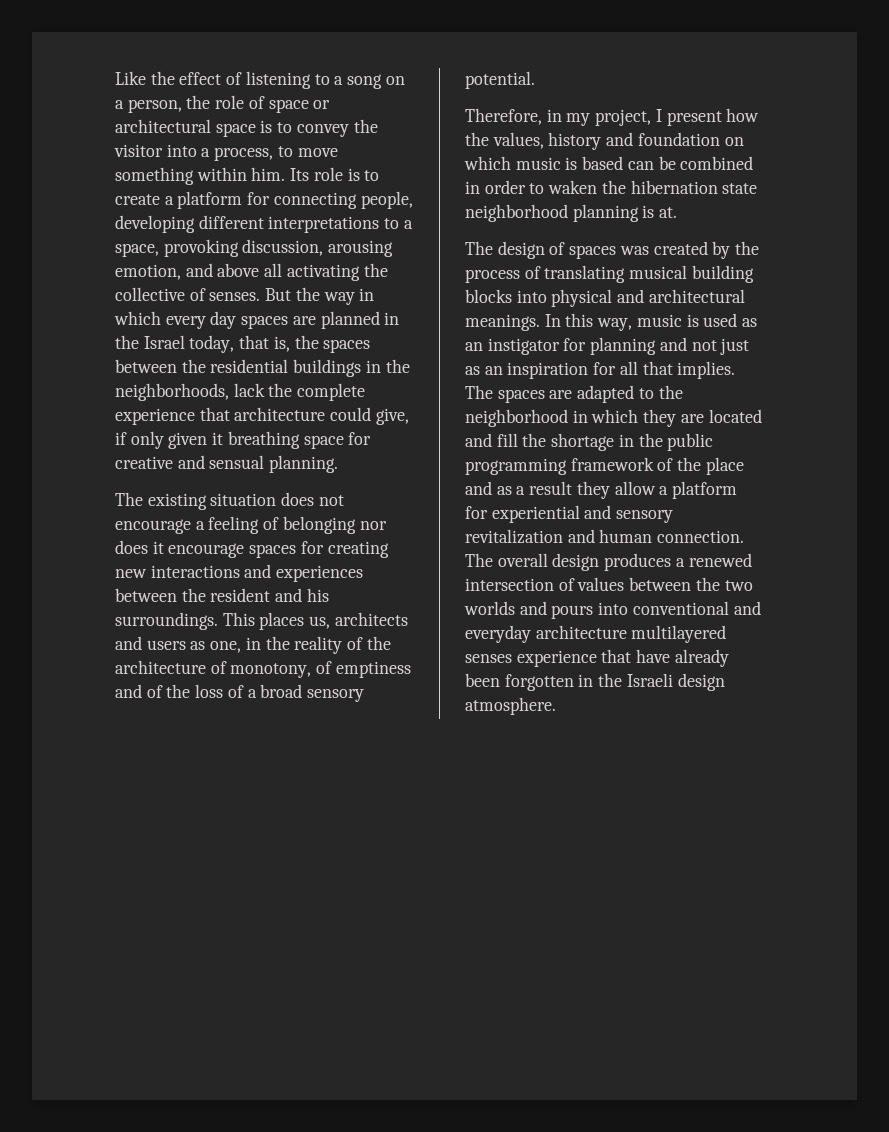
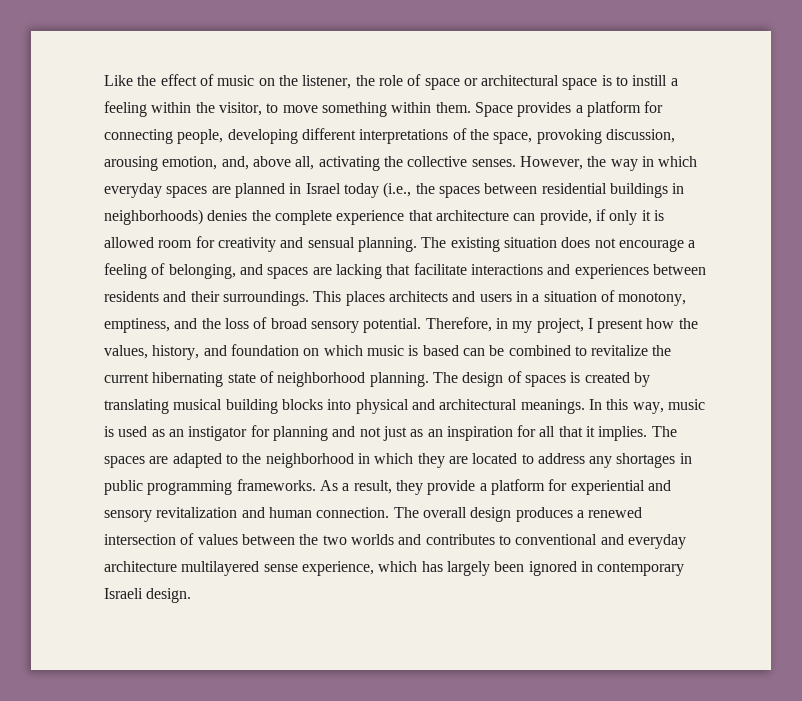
[245,71,405,89] [115,99,182,113] listening to a song on a person, -> [217,75,352,89] music on the listener,
[296,119,378,137] [114,144,338,161] [115,167,380,185] [115,194,160,205] convey the visitor into a process, to move something within him. Its role is to create -> [632,75,678,86] [104,101,572,117] instill a feeling within the visitor, to move something within them. Space provides
[384,218,413,229] to a -> [452,128,489,140] of the
[185,263,388,281] [115,287,292,301] and above all activating the collective of senses. But -> [221,156,583,171] and, above all, activating the collective senses. However,
[165,311,237,329] every day -> [104,183,162,198] everyday
[115,335,290,353] the Israel today, that is, -> [305,182,412,198] Israel today (i.e.,
[181,359,206,373] the -> (538, 188) none
[385,359,410,373] [115,383,265,401] the neighborhoods, lack -> [104,209,248,225] neighborhoods) denies
[330,407,409,425] [115,431,372,449] [115,456,173,469] could give, if only given it breathing space for creative -> [513,209,664,225] [104,236,276,252] can provide, if only it is allowed room for creativity
(339, 464) // -> (417, 244) none
[282,516,387,534] [115,540,389,558] [115,564,364,582] [115,588,329,602] belonging nor does it encourage spaces for creating new interactions and experiences between the resident and his -> [168,263,706,279] [104,291,220,302] belonging, and spaces are lacking that facilitate interactions and experiences between residents and their
[309,616,331,629] us, -> (385, 298) none
[190,636,391,654] [115,660,411,678] [115,684,163,698] as one, in the reality of the architecture of monotony, of emptiness and of -> [515,290,687,306] [104,318,198,333] in a situation of monotony, emptiness, and
[247,689,257,698] a -> (268, 323) none
(535, 80) // -> (422, 325) none
[548,132,602,150] history -> [152,345,200,360] history,
[465,180,758,194] [465,204,678,222] in order to waken the hibernation state neighborhood planning is at. // -> [574,345,672,356] [104,371,429,387] to revitalize the current hibernating state of neighborhood planning.
[619,246,649,255] was -> [570,372,581,383] is
[735,241,760,255] [465,266,541,283] the process of -> (650, 379) none
(673, 368) none -> [586,426,596,437] it
[465,433,714,451] [465,457,744,475] [465,481,656,499] and fill the shortage in the public programming framework of the place and as a result they allow -> [521,453,692,468] [104,479,476,495] to address any shortages in public programming frameworks. As a result, they provide
[551,602,629,619] pours into -> [425,534,511,545] contributes to
[465,649,729,667] [465,673,725,691] [465,697,556,715] senses experience that have already been forgotten in the Israeli design atmosphere. -> [263,561,685,576] [104,588,192,603] sense experience, which has largely been ignored in contemporary Israeli design.

